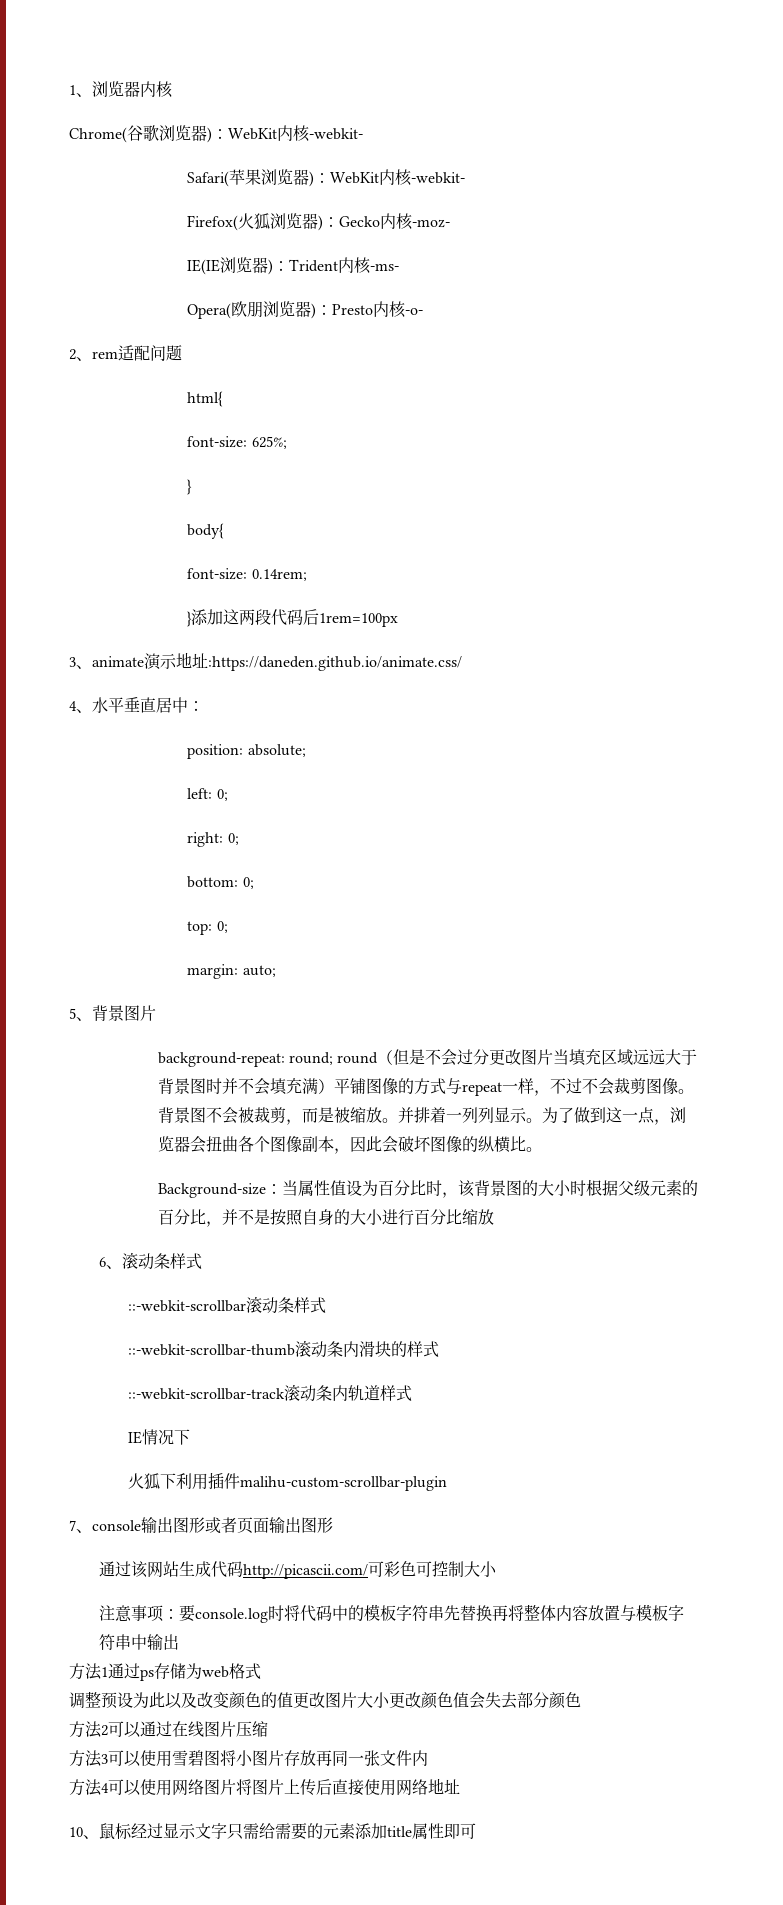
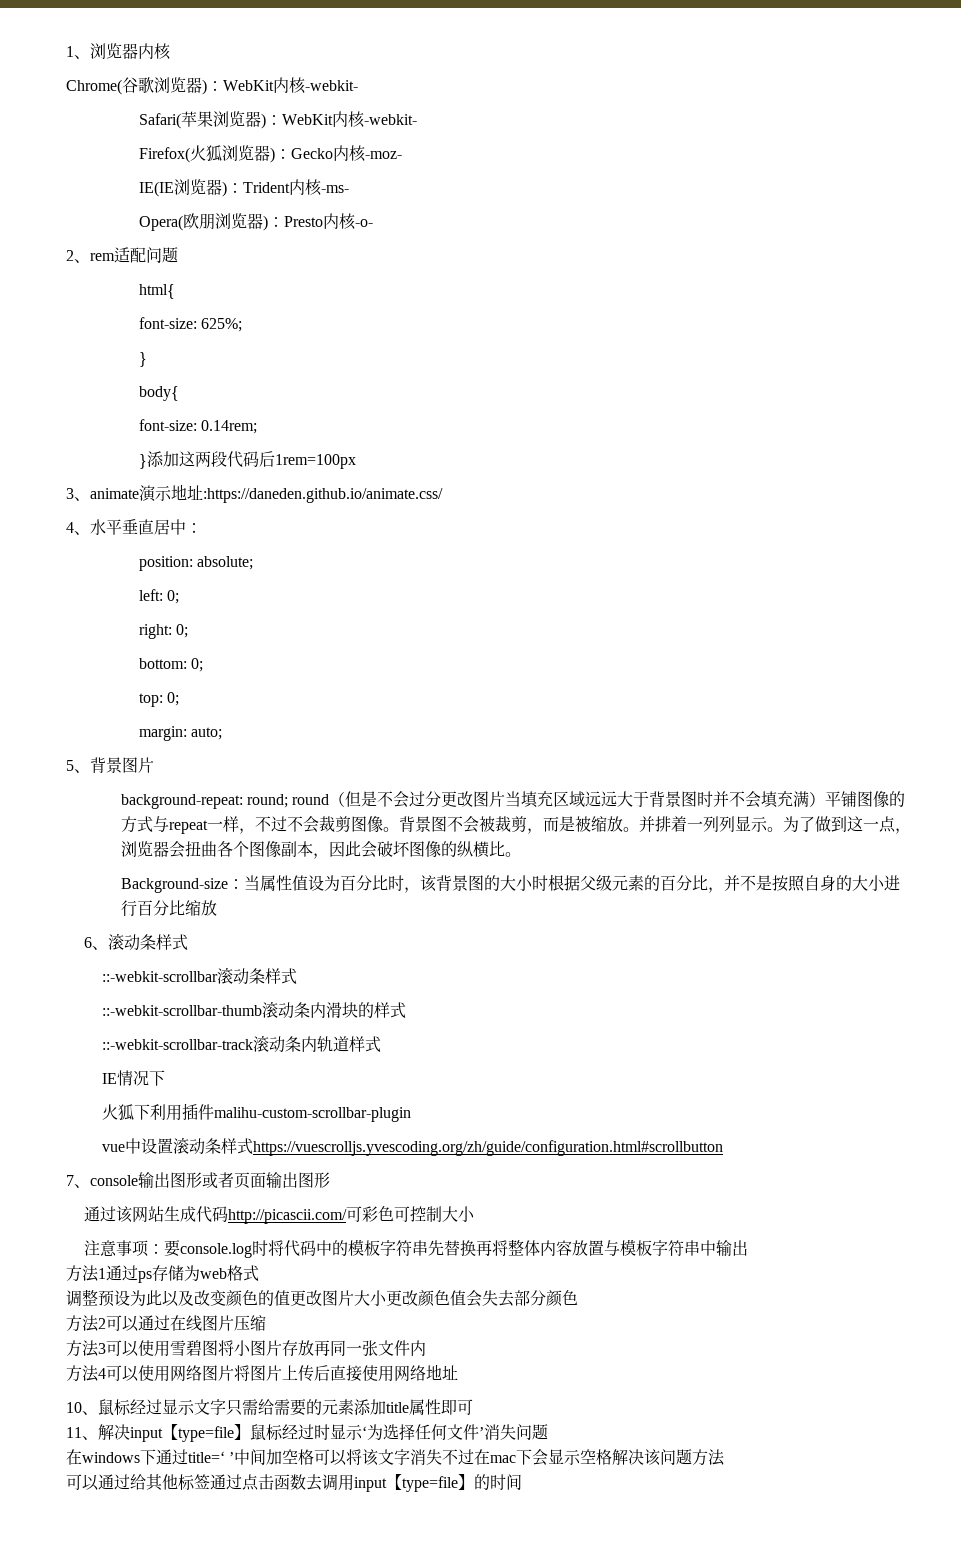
(448, 1483) none -> [102,1137,724,1156] // vue中设置滚动条样式https://vuescrolljs.yvescoding.org/zh/guide/configuration.html#scrollbutton
(476, 1831) none -> [66,1424,548,1442] [66,1449,726,1466] [66,1474,522,1492] // 11、解决input【type=file】鼠标经过时显示‘为选择任何文件’消失问题 // 在windows下通过title=‘ ’中间加空格可以将该文字消失不过在mac下会显示空格解决该问题方法 // 可以通过给其他标签通过点击函数去调用input【type=file】的时间

